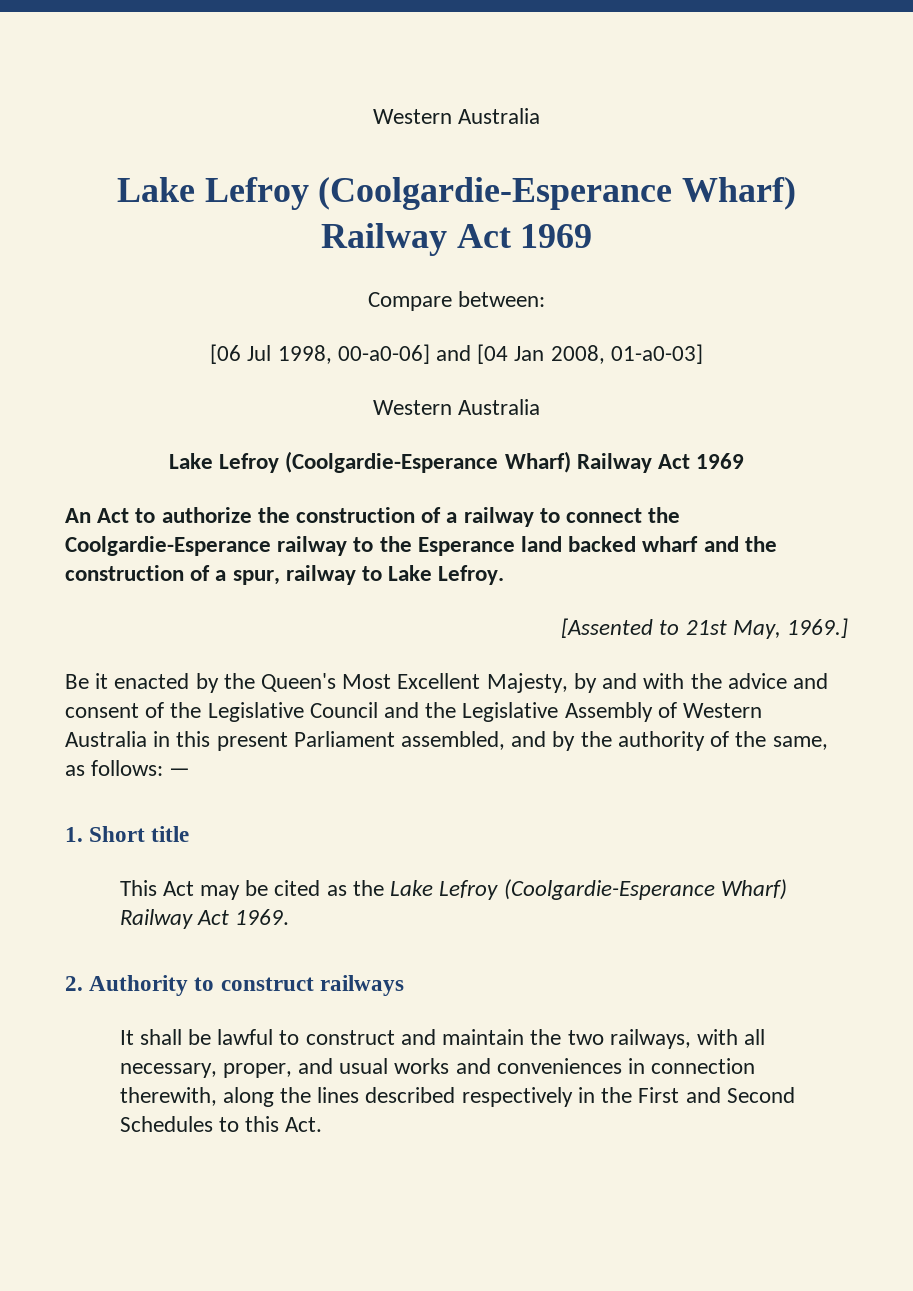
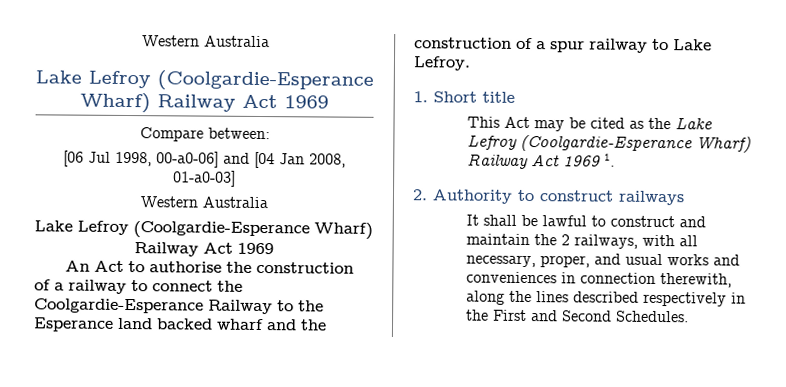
[161,507,252,523] authorize -> [149,261,223,273] authorise
[277,536,348,556] railway -> [208,299,273,315] Railway
[232,570,280,585] spur, -> [550,41,585,53] spur
[561,618,849,639] [65,673,828,693] [65,702,763,722] [65,731,828,751] [65,760,191,776] // [Assented to 21st May, 1969.] // Be it enacted by the Queen's Most Excellent Majesty, by and with the advice and consent of the Legislative Council and the Legislative Assembly of Western Australia in this present Parliament assembled, and by the authority of the same, as follows: — -> (471, 63) none
[235,909,290,925] 1969. -> [563,153,616,167] 1969 1.
[567,1030,604,1045] two -> [561,234,571,246] 2
[119,1116,323,1132] Schedules to this Act. -> [616,310,690,323] Schedules.

